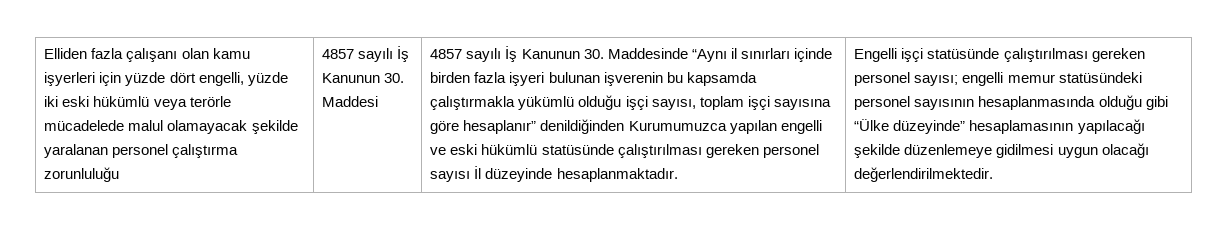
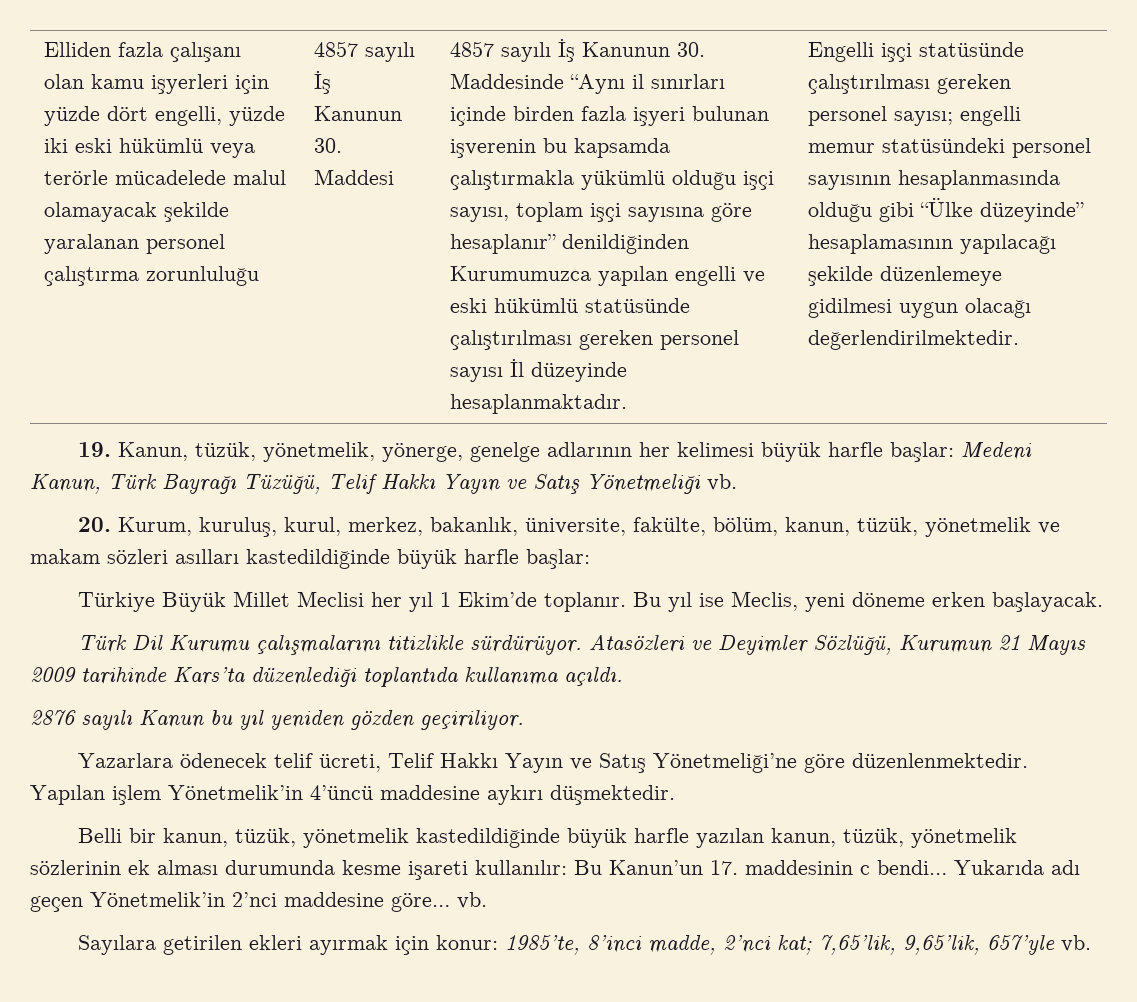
(994, 174) none -> [78,442,1033,462] [30,474,737,494] [78,517,1061,537] [30,549,590,569] [78,591,1104,612] [78,634,1087,655] [30,667,623,687] [30,710,524,730] [78,753,1029,773] [30,785,675,805] [78,828,1018,848] [30,860,1080,880] [30,892,487,912] [78,935,1092,955] // 19. Kanun, tüzük, yönetmelik, yönerge, genelge adlarının her kelimesi büyük harfle başlar: Medeni Kanun, Türk Bayrağı Tüzüğü, Telif Hakkı Yayın ve Satış Yönetmeliği vb. // 20. Kurum, kuruluş, kurul, merkez, bakanlık, üniversite, fakülte, bölüm, kanun, tüzük, yönetmelik ve makam sözleri asılları kastedildiğinde büyük harfle başlar: // Türkiye Büyük Millet Meclisi her yıl 1 Ekim’de toplanır. Bu yıl ise Meclis, yeni döneme erken başlayacak. // Türk Dil Kurumu çalışmalarını titizlikle sürdürüyor. Atasözleri ve Deyimler Sözlüğü, Kurumun 21 Mayıs 2009 tarihinde Kars’ta düzenlediği toplantıda kullanıma açıldı. // 2876 sayılı Kanun bu yıl yeniden gözden geçiriliyor. // Yazarlara ödenecek telif ücreti, Telif Hakkı Yayın ve Satış Yönetmeliği’ne göre düzenlenmektedir. Yapılan işlem Yönetmelik’in 4’üncü maddesine aykırı düşmektedir. // Belli bir kanun, tüzük, yönetmelik kastedildiğinde büyük harfle yazılan kanun, tüzük, yönetmelik sözlerinin ek alması durumunda kesme işareti kullanılır: Bu Kanun’un 17. maddesinin c bendi… Yukarıda adı geçen Yönetmelik’in 2’nci maddesine göre… vb. // Sayılara getirilen ekleri ayırmak için konur: 1985’te, 8’inci madde, 2’nci kat; 7,65’lik, 9,65’lik, 657’yle vb.

